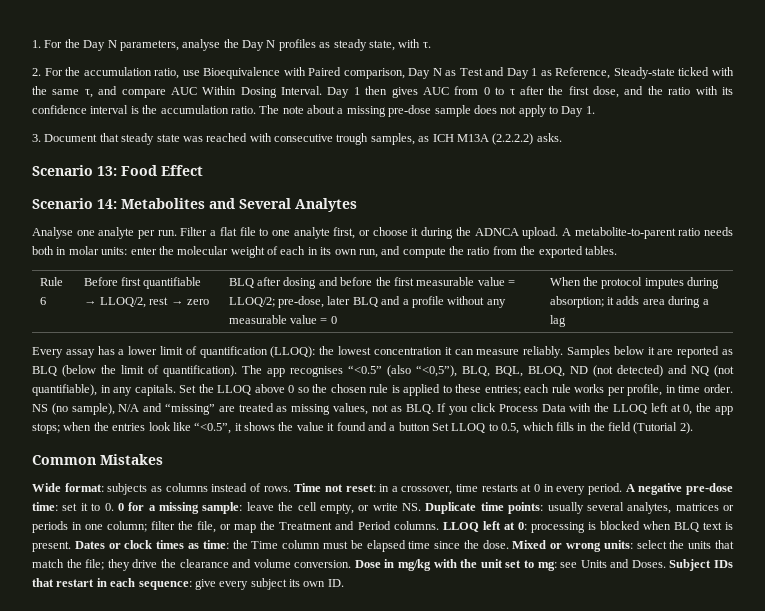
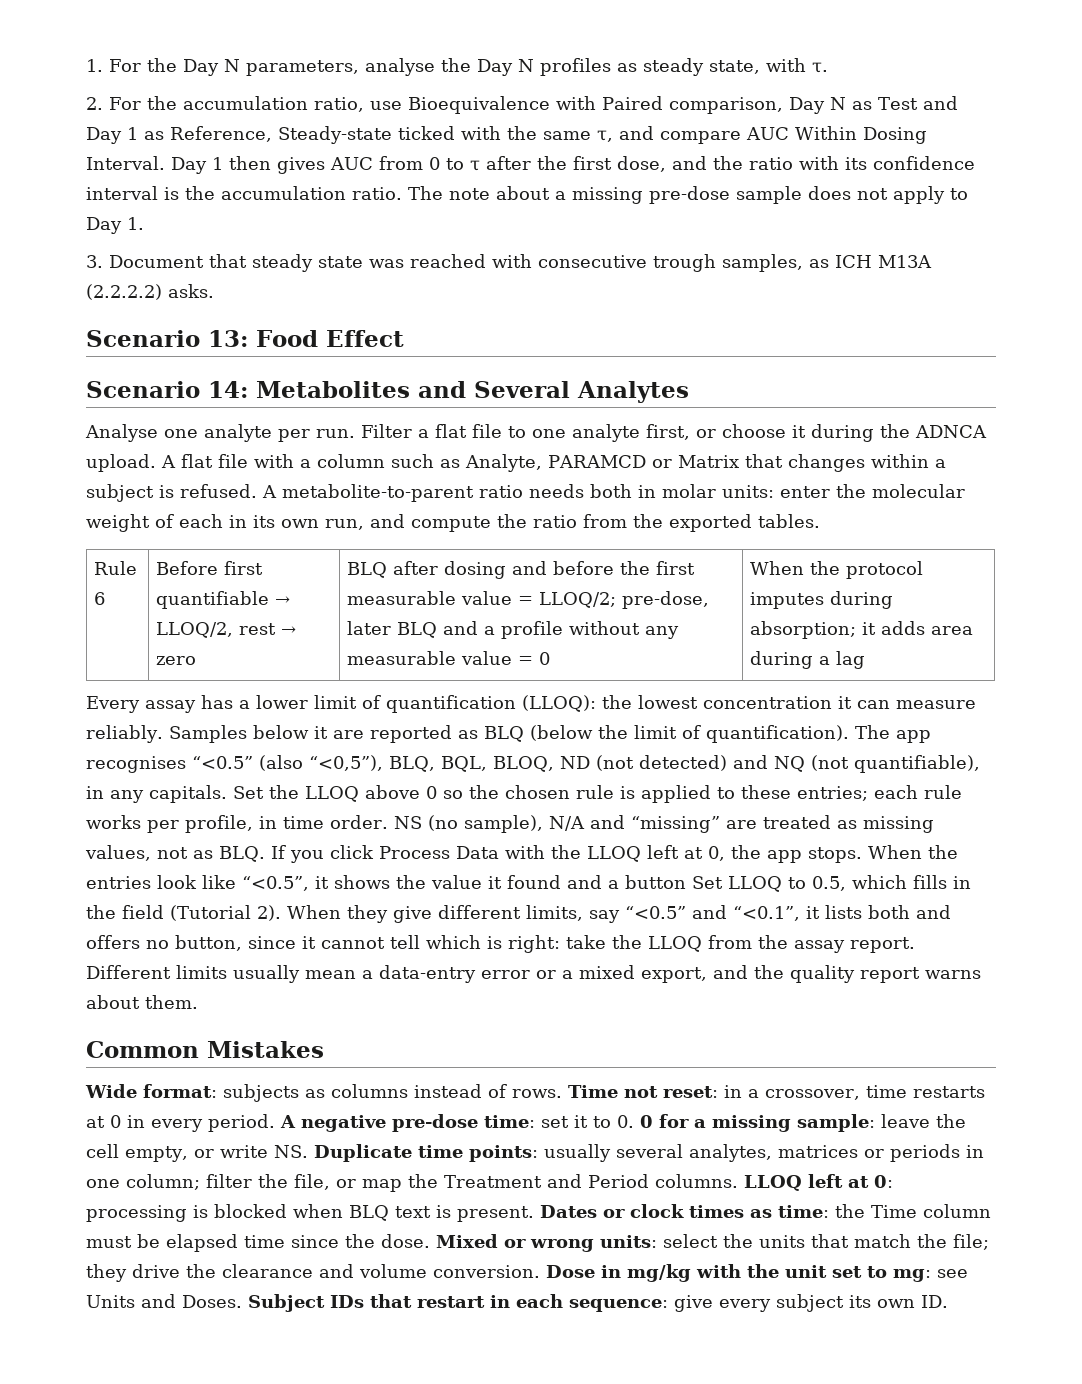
(571, 232) none -> [181,454,946,472] [86,484,277,502] flat file with a column such as Analyte, PARAMCD or Matrix that changes within a subject is refused. A
[32,422,92,434] stops; when -> [807,845,922,863] stops. When
(693, 428) none -> [287,905,951,923] [86,935,915,953] [86,965,981,983] [86,995,198,1009] When they give different limits, say “<0.5” and “<0.1”, it lists both and offers no button, since it cannot tell which is right: take the LLOQ from the assay report. Different limits usually mean a data-entry error or a mixed export, and the quality report warns about them.

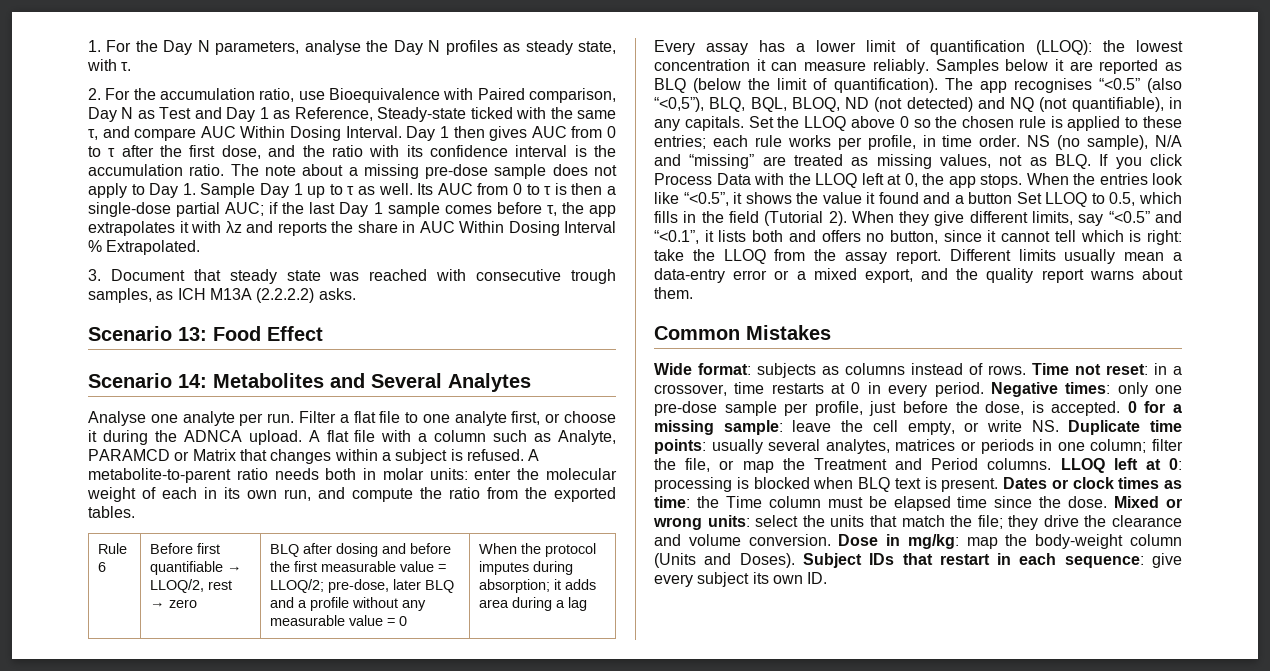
(144, 223) none -> [200,183,617,198] [88,202,617,217] [88,221,616,236] [88,240,201,255] Sample Day 1 up to τ as well. Its AUC from 0 to τ is then a single-dose partial AUC; if the last Day 1 sample comes before τ, the app extrapolates it with λz and reports the share in AUC Within Dosing Interval % Extrapolated.
[280,1114,634,1132] A negative pre-dose time: set it to 0. -> [990,382,1182,397] [654,401,1121,416] Negative times: only one pre-dose sample per profile, just before the dose, is accepted.
[627,1264,968,1282] [86,1294,242,1308] mg/kg with the unit set to mg: see Units and Doses. -> [907,534,1182,549] [654,553,795,568] mg/kg: map the body-weight column (Units and Doses).

